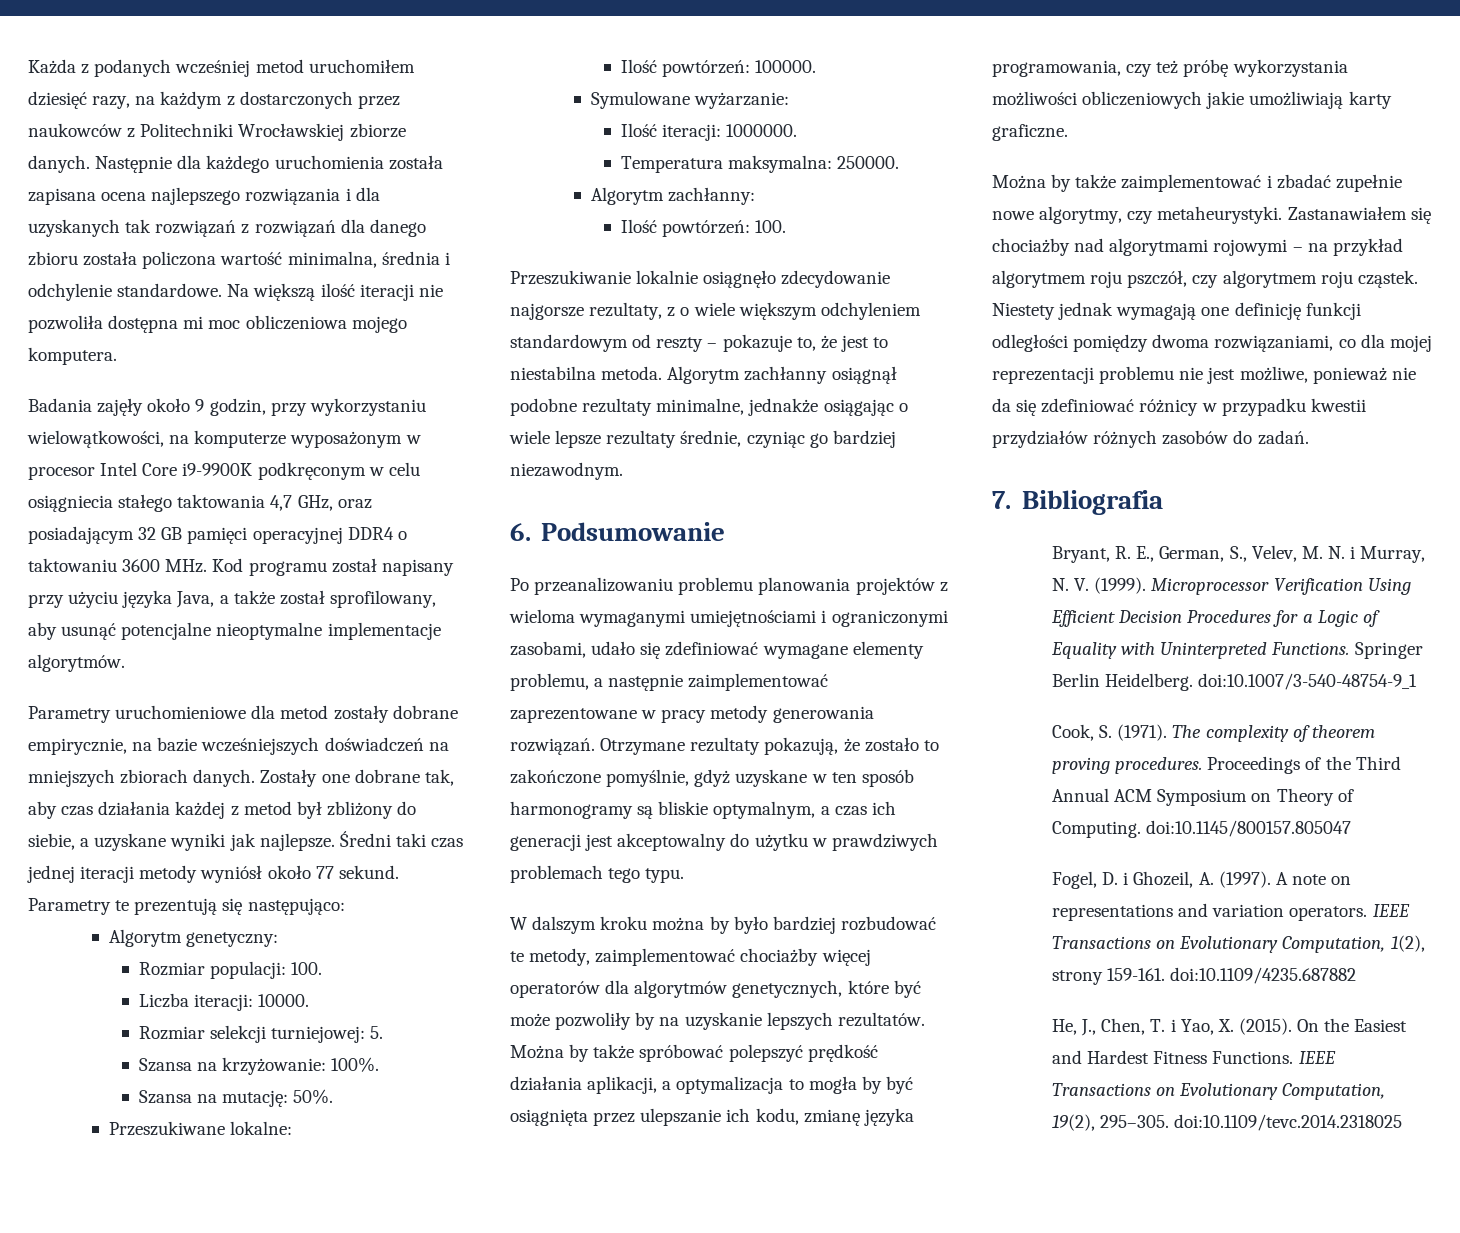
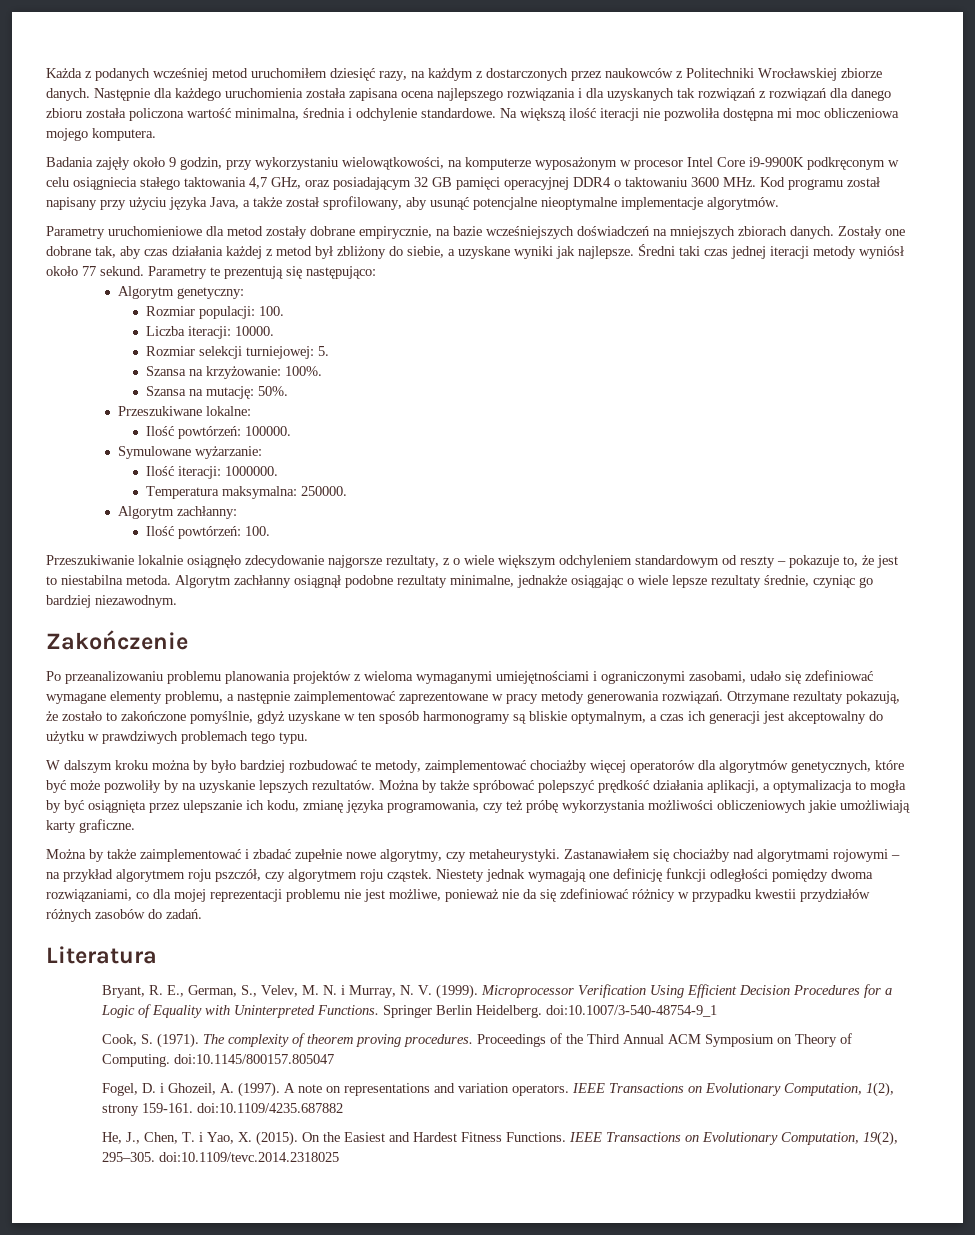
[510,522,725,541] 6. Podsumowanie -> [46,630,188,650] Zakończenie
[992,490,1164,515] 7. Bibliografia -> [46,946,157,964] Literatura

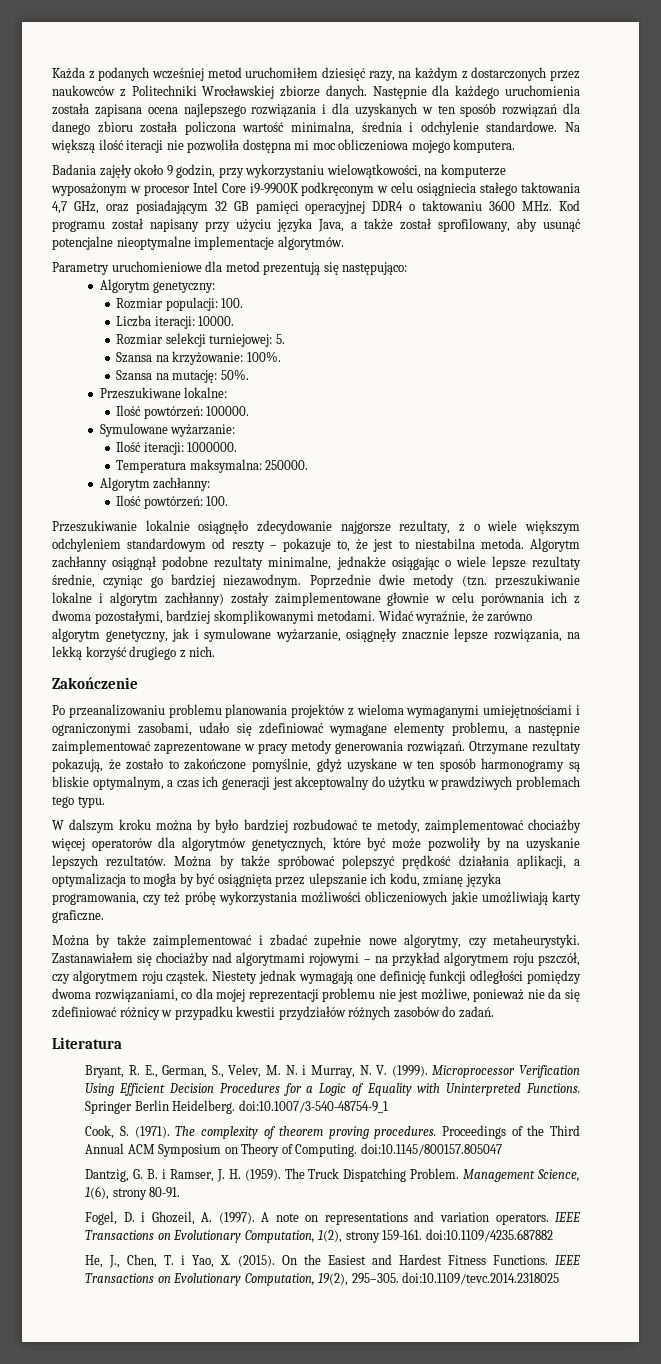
[677,88,766,101] tak rozwiązań z -> [421,103,497,117] w ten sposób
[266,226,905,239] [46,244,904,259] [46,266,220,279] zostały dobrane empirycznie, na bazie wcześniejszych doświadczeń na mniejszych zbiorach danych. Zostały one dobrane tak, aby czas działania każdej z metod był zbliżony do siebie, a uzyskane wyniki jak najlepsze. Średni taki czas jednej iteracji metody wyniósł około 77 sekund. Parametry te -> (260, 266) none
(177, 601) none -> [309,574,580,588] [52,592,581,606] [52,610,533,624] [52,628,580,642] [52,646,216,660] Poprzednie dwie metody (tzn. przeszukiwanie lokalne i algorytm zachłanny) zostały zaimplementowane głownie w celu porównania ich z dwoma pozostałymi, bardziej skomplikowanymi metodami. Widać wyraźnie, że zarówno algorytm genetyczny, jak i symulowane wyżarzanie, osiągnęły znacznie lepsze rozwiązania, na lekką korzyść drugiego z nich.
(335, 1059) none -> [85,1168,580,1182] [85,1186,181,1200] // Dantzig, G. B. i Ramser, J. H. (1959). The Truck Dispatching Problem. Management Science, 1(6), strony 80-91.

